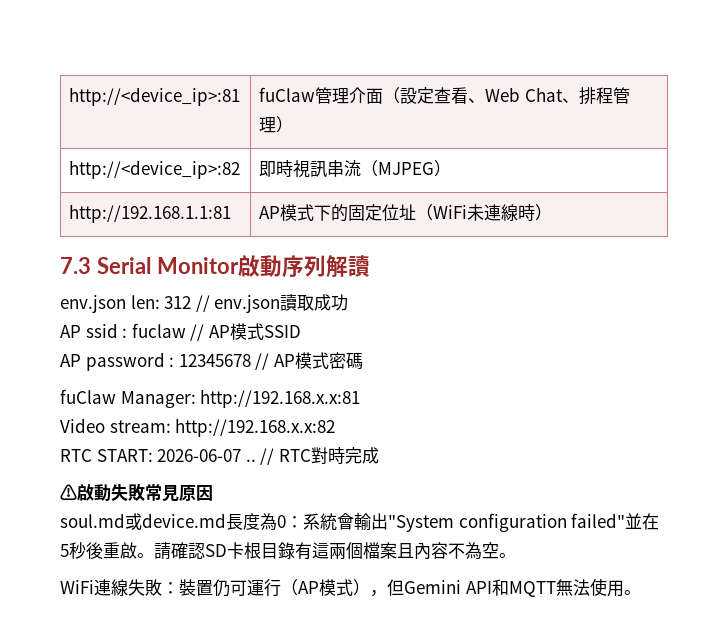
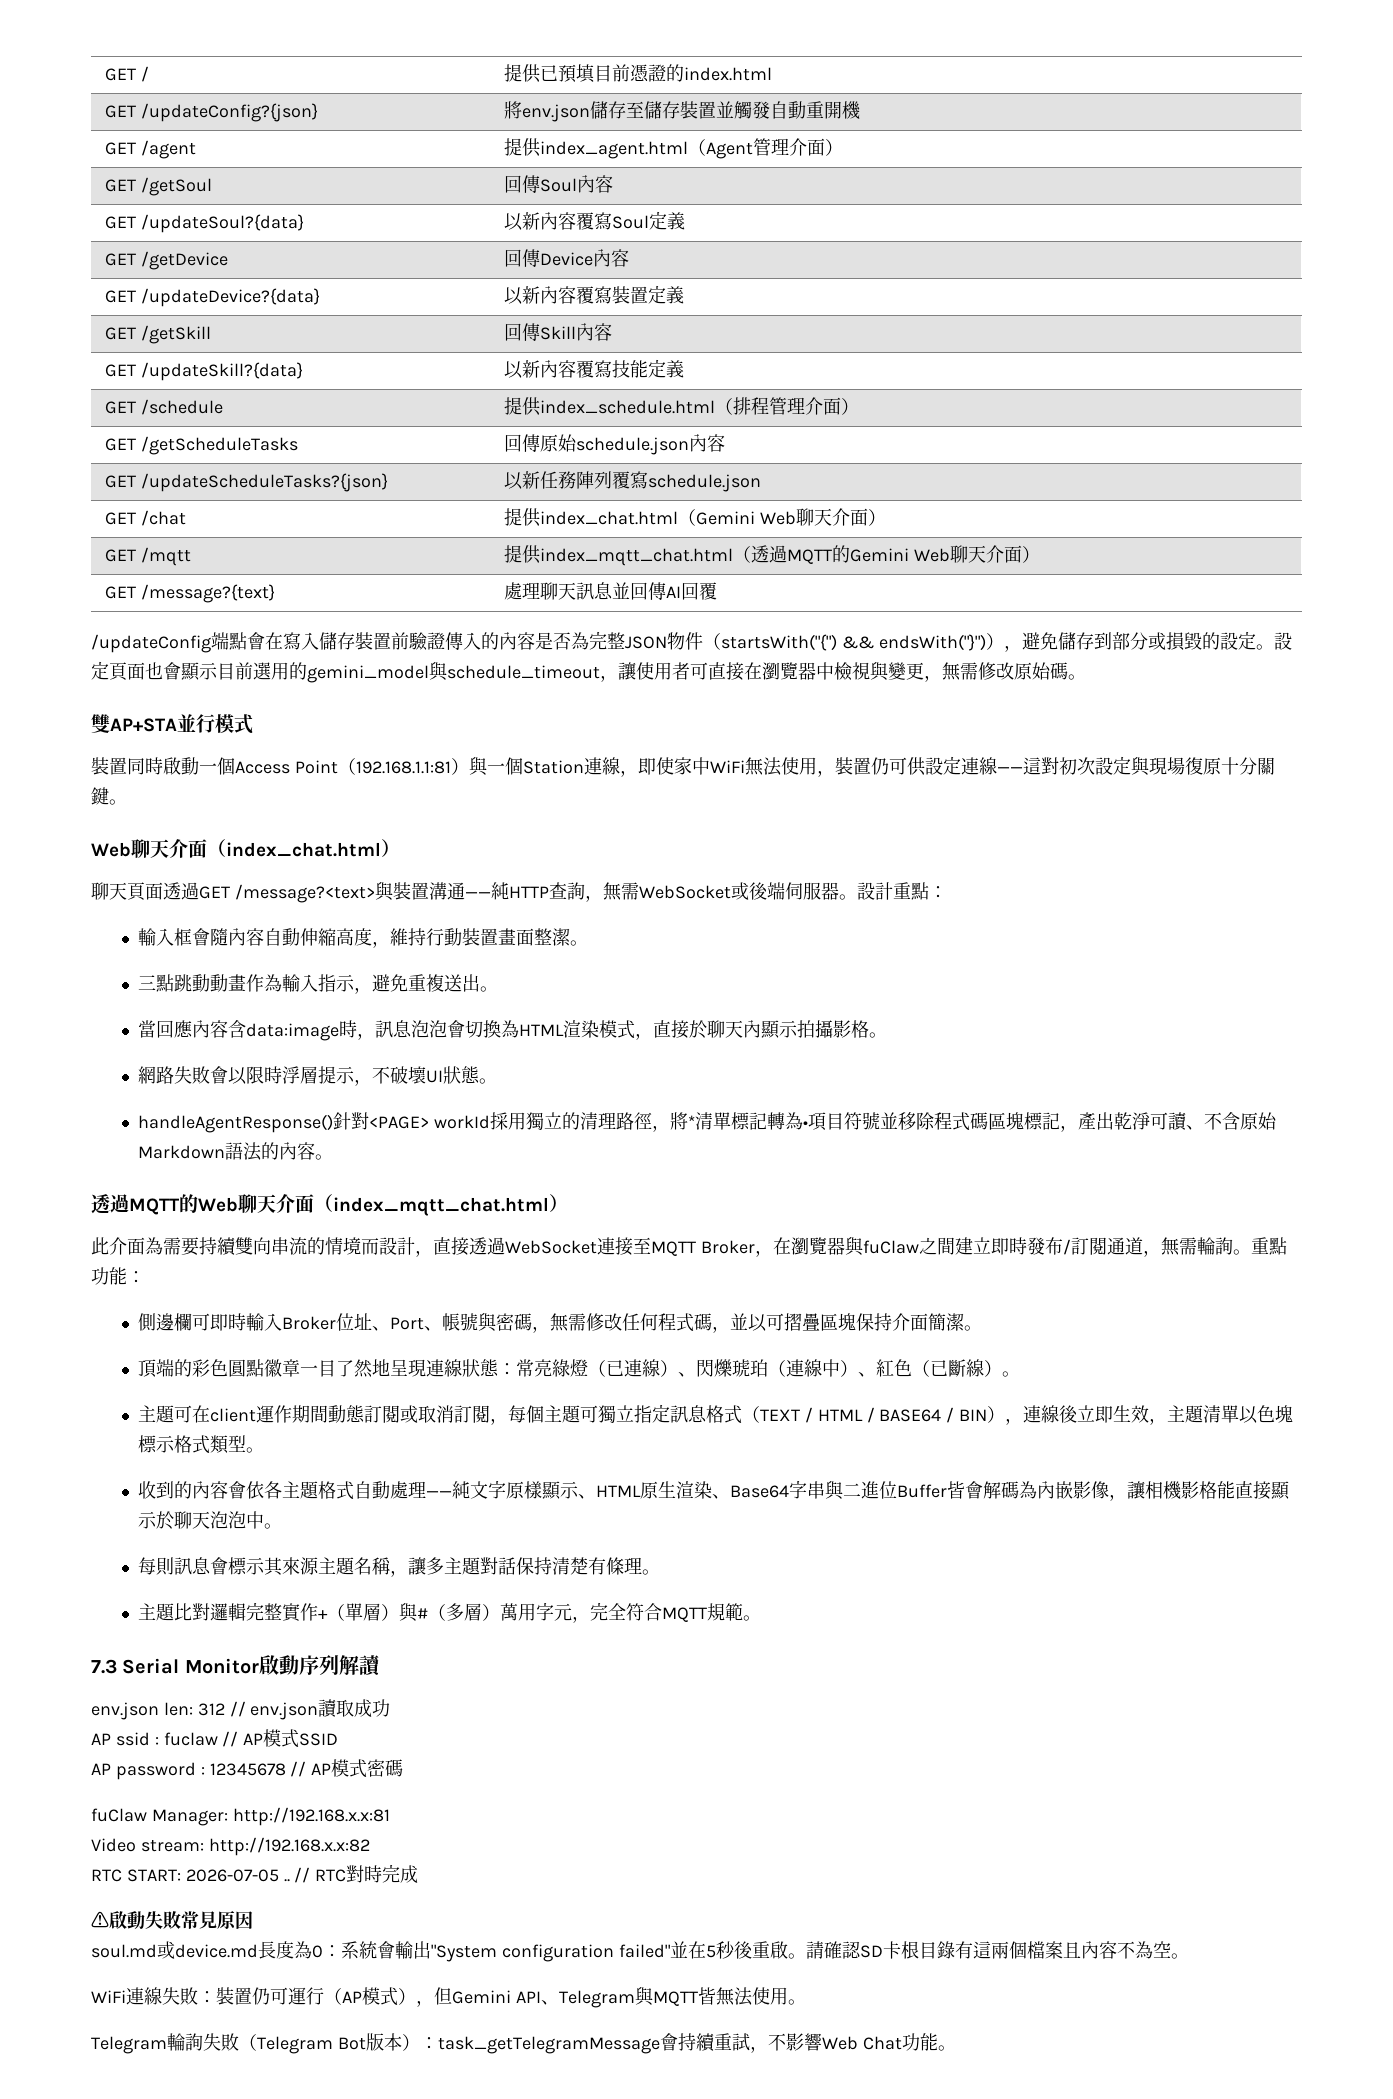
[69,87,241,106] [259,87,579,104] http://<device_ip>:81 | fuClaw管理介面（設定查看、Web Chat、 -> [105,66,149,82] [504,64,773,83] [105,103,318,122] [504,101,862,122] [105,140,196,159] [504,138,844,159] [105,177,212,196] [504,175,614,193] [105,214,304,233] [504,211,686,231] [105,251,228,270] [504,249,630,267] [105,288,320,307] [504,285,685,305] [105,325,211,344] [504,323,613,341] [105,362,303,381] [504,359,685,379] [105,399,223,415] [504,397,734,416] GET / | 提供已預填目前憑證的index.html // GET /updateConfig?{json} | 將env.json儲存至儲存裝置並觸發自動重開機 // GET /agent | 提供index_agent.html（Agent管理介面） // GET /getSoul | 回傳Soul內容 // GET /updateSoul?{data} | 以新內容覆寫Soul定義 // GET /getDevice | 回傳Device內容 // GET /updateDevice?{data} | 以新內容覆寫裝置定義 // GET /getSkill | 回傳Skill內容 // GET /updateSkill?{data} | 以新內容覆寫技能定義 // GET /schedule | 提供index_schedule.html（
[276,116,294,133] [69,160,241,179] [259,160,452,178] [69,204,232,223] [259,204,553,222] ） // http://<device_ip>:82 | 即時視訊串流（MJPEG） // http://192.168.1.1:81 | AP模式下的固定位址（WiFi未連線時） -> [805,397,860,415] [105,436,298,455] [504,434,726,455] [105,473,388,492] [504,471,762,492] [105,510,186,526] [504,508,886,527] [105,547,191,566] [504,545,1040,566] [105,584,275,603] [504,582,718,600] [91,631,1292,653] [91,661,1086,683] [91,714,253,734] [91,756,1275,777] [91,787,127,805] [91,839,400,858] [91,881,947,903] [137,928,588,948] [137,974,498,994] [137,1020,887,1041] [137,1066,497,1086] [137,1112,1277,1133] [137,1142,333,1161] [91,1194,568,1216] [91,1236,1287,1257] [91,1267,145,1285] [137,1312,982,1333] [137,1359,1020,1378] [137,1404,1294,1425] [137,1435,264,1454] [137,1480,1290,1501] [137,1511,282,1530] [137,1557,660,1577] [137,1602,761,1623] 介面） // GET /getScheduleTasks | 回傳原始schedule.json內容 // GET /updateScheduleTasks?{json} | 以新任務陣列覆寫schedule.json // GET /chat | 提供index_chat.html（Gemini Web聊天介面） // GET /mqtt | 提供index_mqtt_chat.html（透過MQTT的Gemini Web聊天介面） // GET /message?{text} | 處理聊天訊息並回傳AI回覆 // /updateConfig端點會在寫入儲存裝置前驗證傳入的內容是否為完整JSON物件（startsWith("{") && endsWith("}")），避免儲存到部分或損毀的設定。設定頁面也會顯示目前選用的gemini_model與schedule_timeout，讓使用者可直接在瀏覽器中檢視與變更，無需修改原始碼。 // 雙AP+STA並行模式 // 裝置同時啟動一個Access Point（192.168.1.1:81）與一個Station連線，即使家中WiFi無法使用，裝置仍可供設定連線——這對初次設定與現場復原十分關鍵。 // Web聊天介面（index_chat.html） // 聊天頁面透過GET /message?<text>與裝置溝通——純HTTP查詢，無需WebSocket或後端伺服器。設計重點： // 輸入框會隨內容自動伸縮高度，維持行動裝置畫面整潔。 // 三點跳動動畫作為輸入指示，避免重複送出。 // 當回應內容含data:image時，訊息泡泡會切換為HTML渲染模式，直接於聊天內顯示拍攝影格。 // 網路失敗會以限時浮層提示，不破壞UI狀態。 // handleAgentResponse()針對<PAGE> workId採用獨立的清理路徑，將*清單標記轉為•項目符號並移除程式碼區塊標記，產出乾淨可讀、不含原始Markdown語法的內容。 // 透過MQTT的Web聊天介面（index_mqtt_chat.html） // 此介面為需要持續雙向串流的情境而設計，直接透過WebSocket連接至MQTT Broker，在瀏覽器與fuClaw之間建立即時發布/訂閱通道，無需輪詢。重點功能： // 側邊欄可即時輸入Broker位址、Port、帳號與密碼，無需修改任何程式碼，並以可摺疊區塊保持介面簡潔。 // 頂端的彩色圓點徽章一目了然地呈現連線狀態：常亮綠燈（已連線）、閃爍琥珀（連線中）、紅色（已斷線）。 // 主題可在client運作期間動態訂閱或取消訂閱，每個主題可獨立指定訊息格式（TEXT / HTML / BASE64 / BIN），連線後立即生效，主題清單以色塊標示格式類型。 // 收到的內容會依各主題格式自動處理——純文字原樣顯示、HTML原生渲染、Base64字串與二進位Buffer皆會解碼為內嵌影像，讓相機影格能直接顯示於聊天泡泡中。 // 每則訊息會標示其來源主題名稱，讓多主題對話保持清楚有條理。 // 主題比對邏輯完整實作+（單層）與#（多層）萬用字元，完全符合MQTT規範。
[157,449,242,462] 2026-06-07 -> [185,1869,279,1882] 2026-07-05
[491,579,556,597] 和MQTT -> [540,1986,716,2008] 、Telegram與MQTT皆
(641, 592) none -> [91,2033,956,2054] // Telegram輪詢失敗（Telegram Bot版本）：task_getTelegramMessage會持續重試，不影響Web Chat功能。

